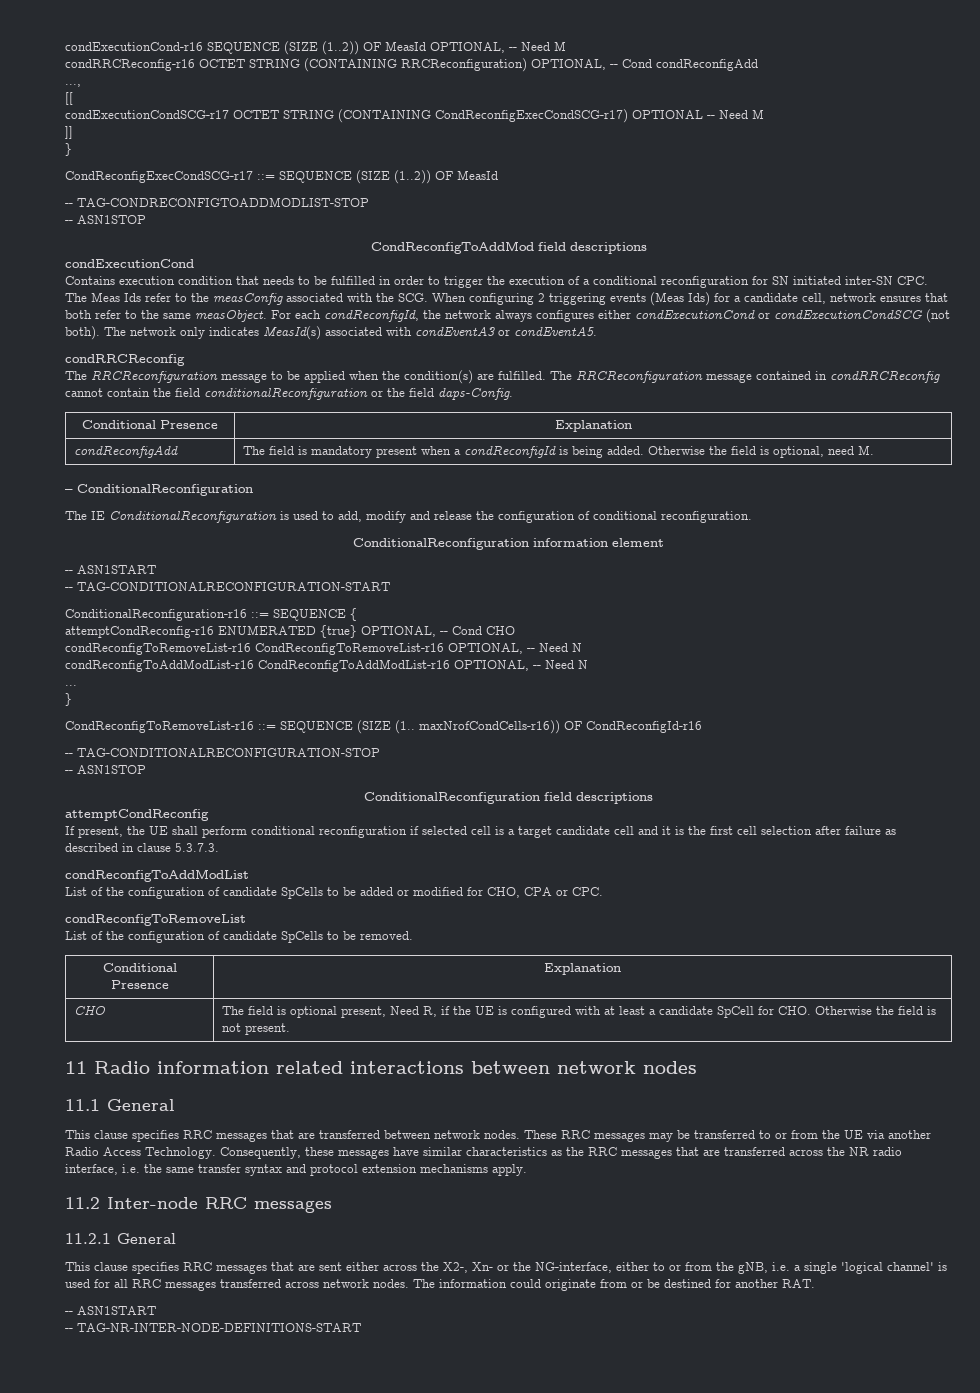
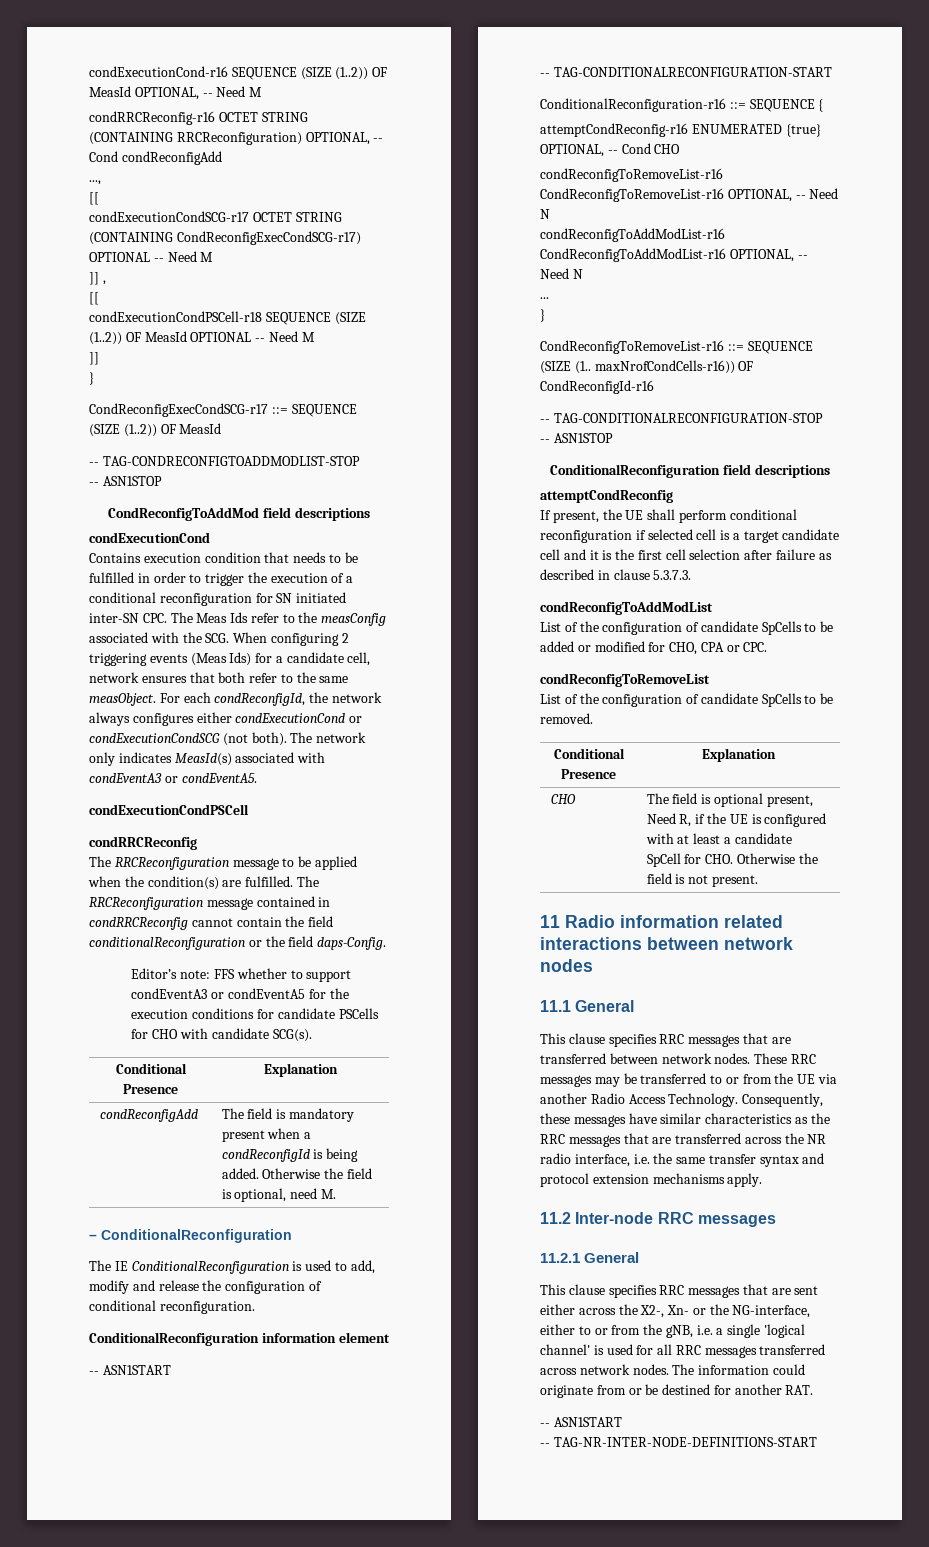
(764, 114) none -> [89,272,106,285] [89,292,99,305] [89,311,366,325] [89,331,315,345] // ]] , // [[ // condExecutionCondPSCell-r18 SEQUENCE (SIZE (1..2)) OF MeasId OPTIONAL -- Need M
(597, 331) none -> [89,804,249,815] // condExecutionCondPSCell
(513, 394) none -> [131,968,352,982] [131,988,349,999] [131,1008,379,1019] [131,1028,312,1042] // Editor’s note: FFS whether to support condEventA3 or condEventA5 for the execution conditions for candidate PSCells for CHO with candidate SCG(s).

